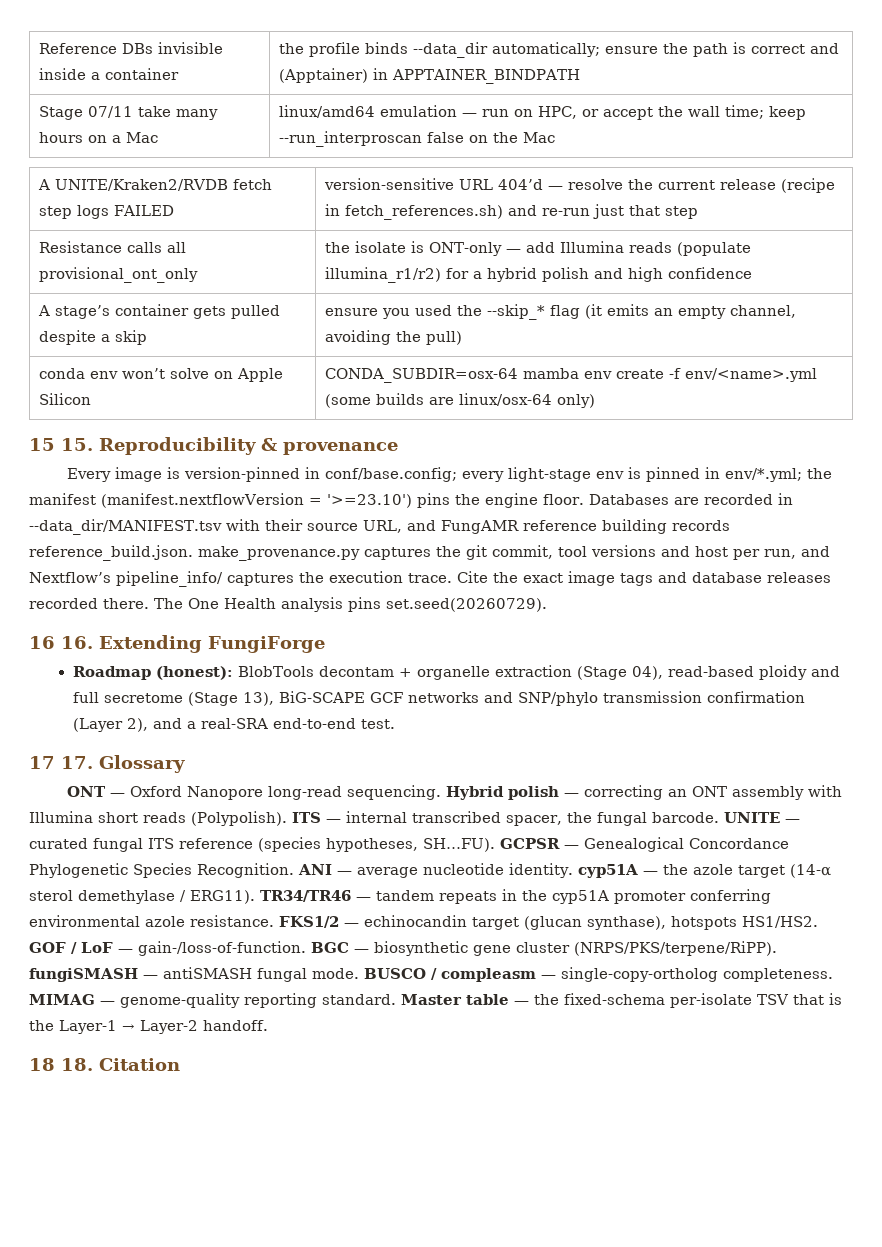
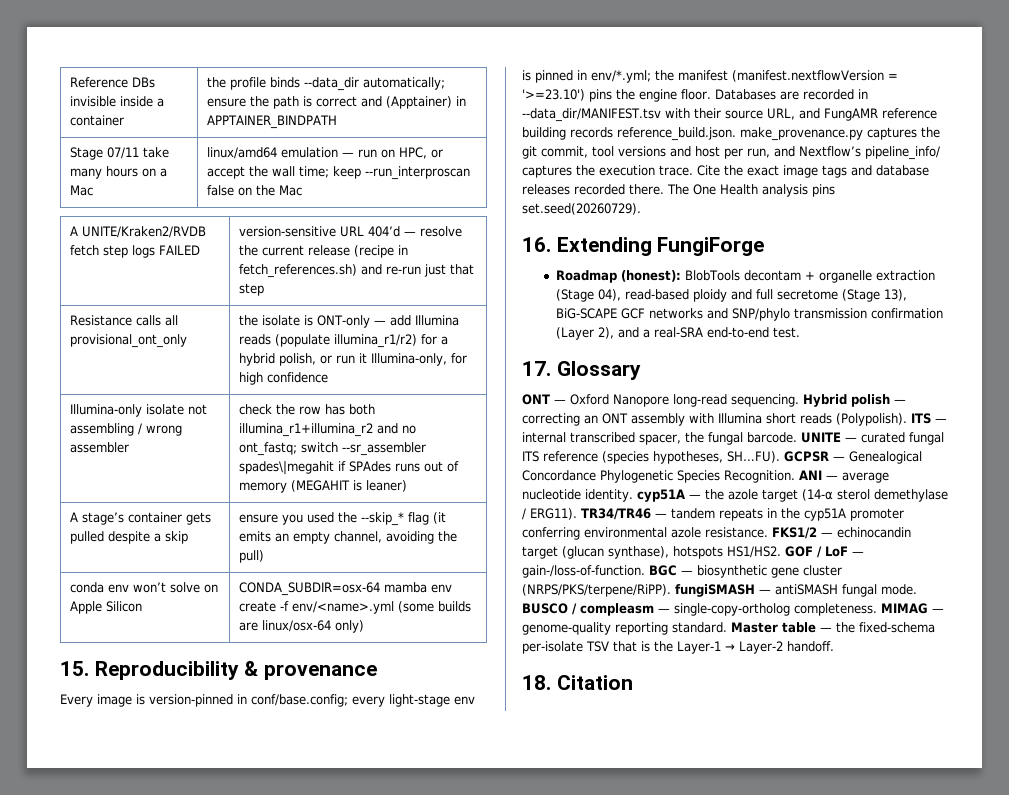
[541,267,752,282] polish and high confidence -> [279,353,468,366] [239,372,329,385] [70,404,208,417] [70,423,183,436] [70,442,130,453] [239,404,376,415] [239,423,417,437] [239,442,427,456] [239,461,460,475] [239,480,408,493] polish, or run it Illumina-only, for high confidence // Illumina-only isolate not assembling / wrong assembler | check the row has both illumina_r1+illumina_r2 and no ont_fastq; switch --sr_assembler spades\|megahit if SPAdes runs out of memory (MEGAHIT is leaner)
[29,438,55,451] 15 -> (365, 626) none
[29,636,55,649] 16 -> (641, 209) none
[29,756,55,769] 17 -> (800, 332) none
[29,1058,55,1071] 18 -> (834, 646) none

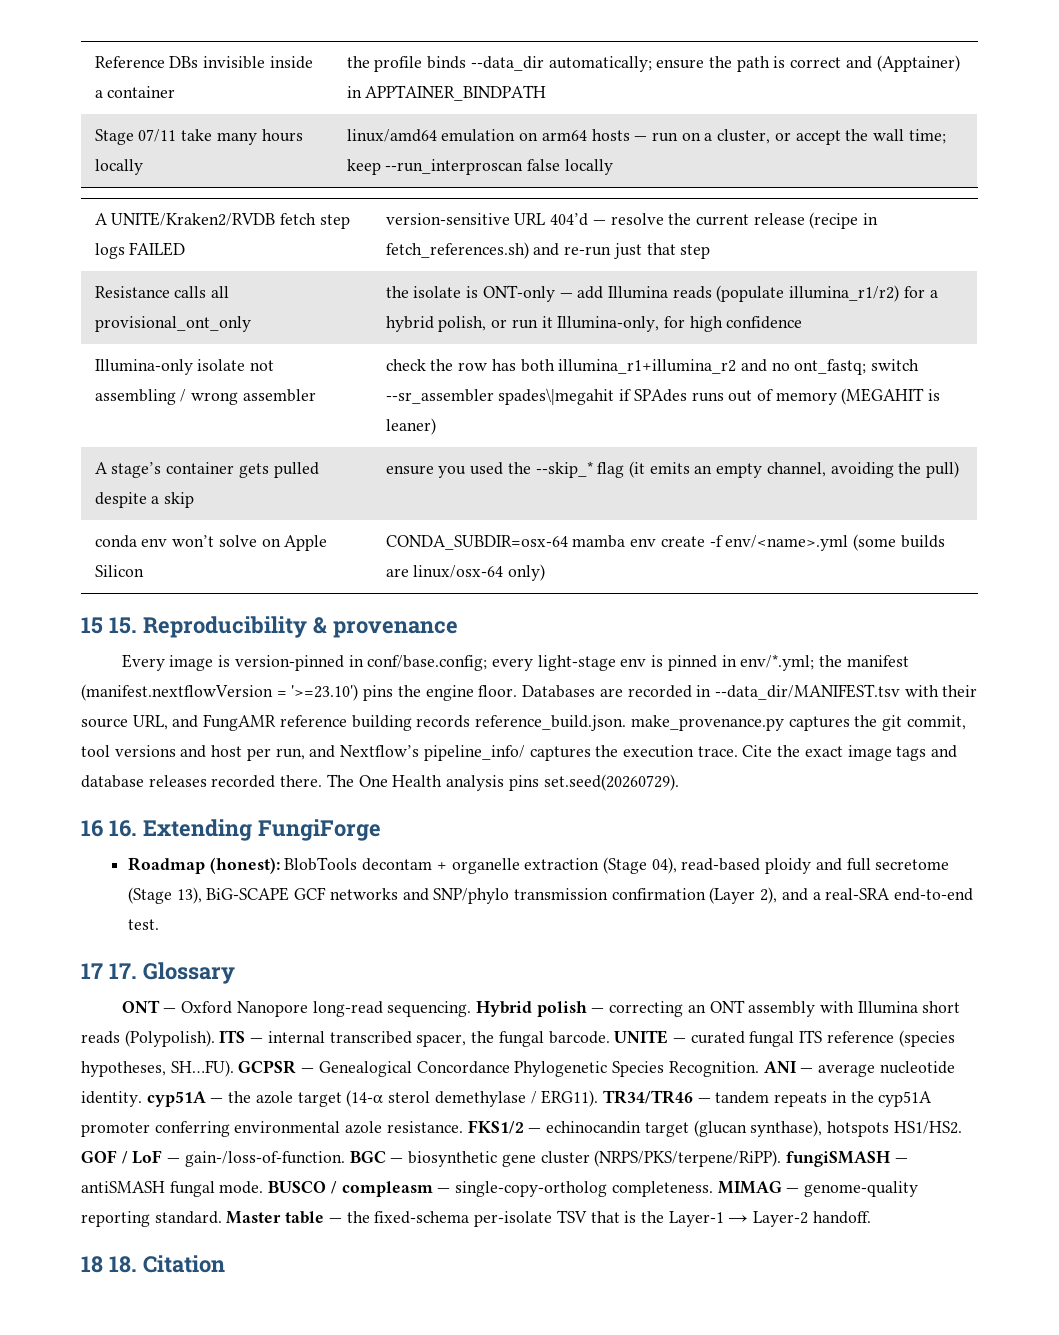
[142,168,168,177] [70,185,94,196] on a Mac -> [94,159,143,175] locally
(339, 152) none -> [519,129,630,141] on arm64 hosts
[399,147,428,159] HPC, -> [704,129,771,144] a cluster,
[238,185,303,196] on the Mac -> [564,159,613,175] locally
(365, 626) none -> [81,617,103,634] 15
(641, 209) none -> [81,820,103,837] 16
(800, 332) none -> [81,963,103,979] 17
(834, 646) none -> [81,1256,103,1273] 18

